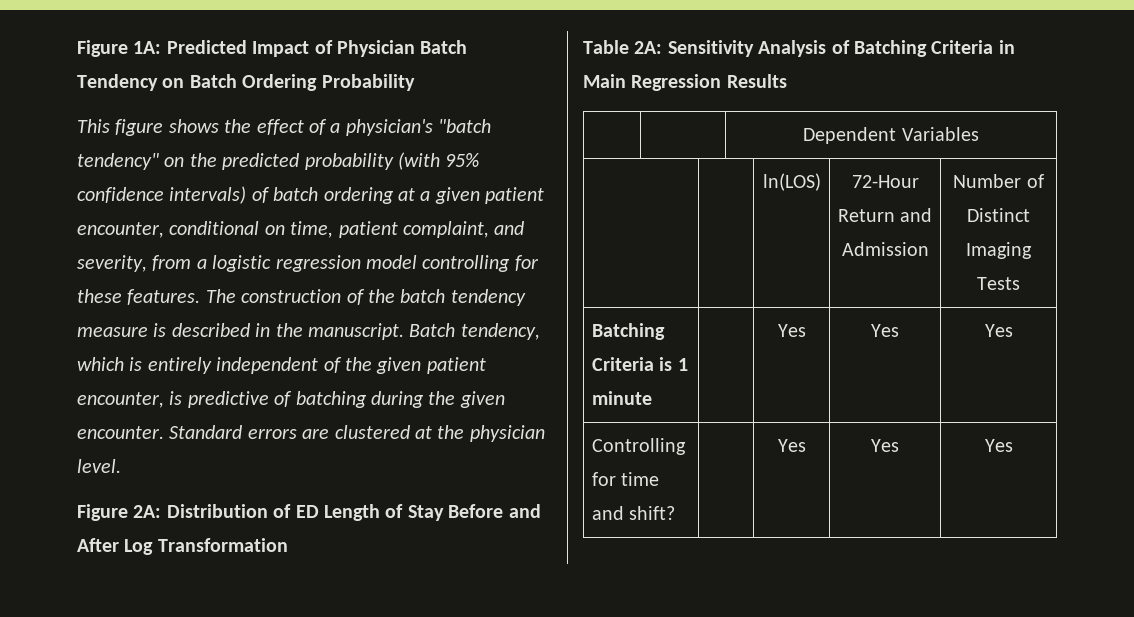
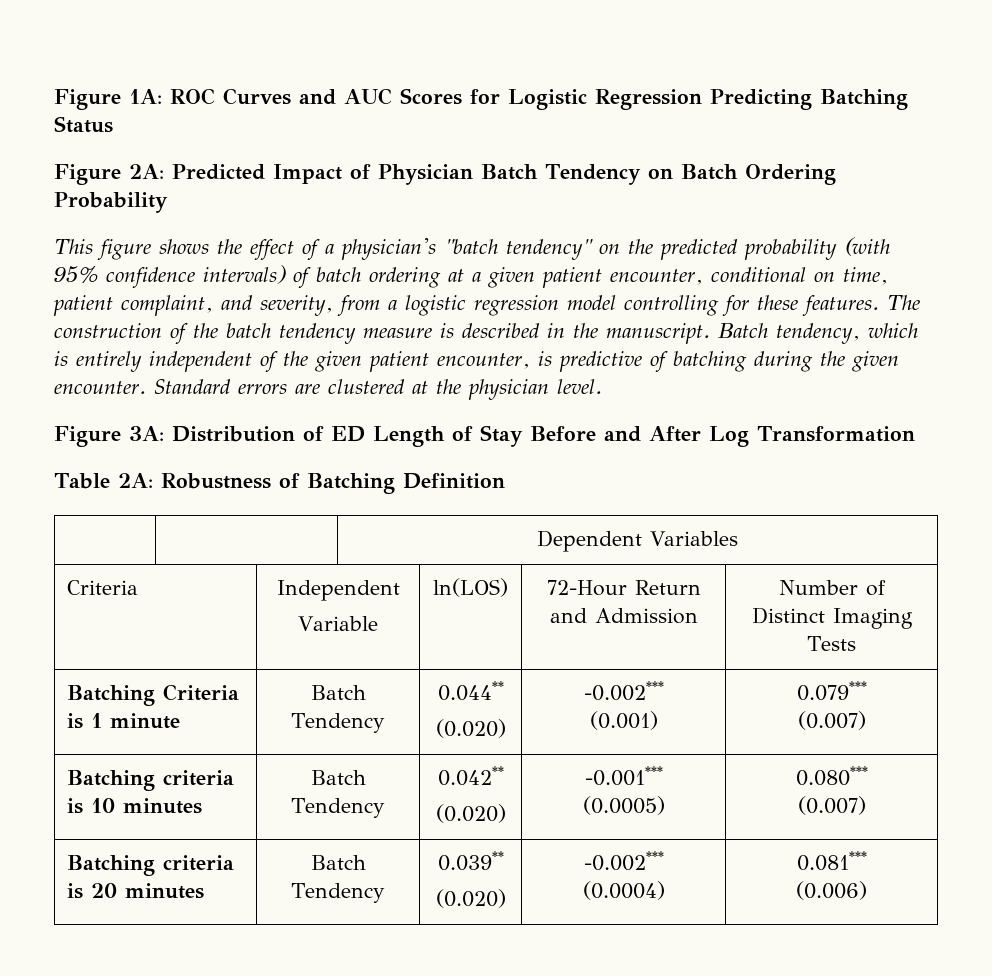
(162, 47) none -> [170,88,908,110] [54,116,113,133] [54,164,164,185] ROC Curves and AUC Scores for Logistic Regression Predicting Batching Status // Figure 2A:
[133,505,162,518] 2A: -> [129,426,164,441] 3A:
[667,40,1015,57] [583,74,787,91] Sensitivity Analysis of Batching Criteria in Main Regression Results -> [160,473,505,494] Robustness of Batching Definition
(979, 134) | -> [67,580,139,595] [276,580,400,601] [298,616,379,631] Criteria | Independent // Variable
[777,324,806,337] [871,324,899,337] [984,324,1013,337] [591,438,686,455] [591,472,660,486] [591,506,676,520] [777,439,806,452] [871,439,899,452] [984,439,1013,452] | Yes | Yes | Yes // Controlling for time and shift? | | Yes | Yes | Yes -> [310,685,366,700] [291,713,386,733] [437,681,504,701] [435,719,506,738] [583,681,664,701] [589,711,658,730] [796,681,867,701] [797,711,866,730] [67,770,235,791] [67,798,203,814] [310,770,366,785] [291,798,386,818] [437,766,504,786] [435,804,506,823] [584,766,663,786] [582,796,665,815] [795,766,868,786] [797,796,866,815] [67,855,235,876] [67,883,205,899] [310,855,366,870] [291,883,386,903] [437,851,504,871] [435,889,506,908] [583,851,664,871] [582,881,665,900] [796,851,867,871] [796,881,867,900] Batch Tendency | 0.044** // (0.020) | -0.002*** // (0.001) | 0.079*** // (0.007) // Batching criteria is 10 minutes | Batch Tendency | 0.042** // (0.020) | -0.001*** // (0.0005) | 0.080*** // (0.007) // Batching criteria is 20 minutes | Batch Tendency | 0.039** // (0.020) | -0.002*** // (0.0004) | 0.081*** // (0.006)

